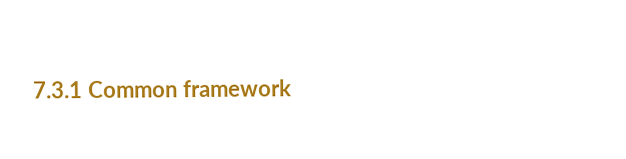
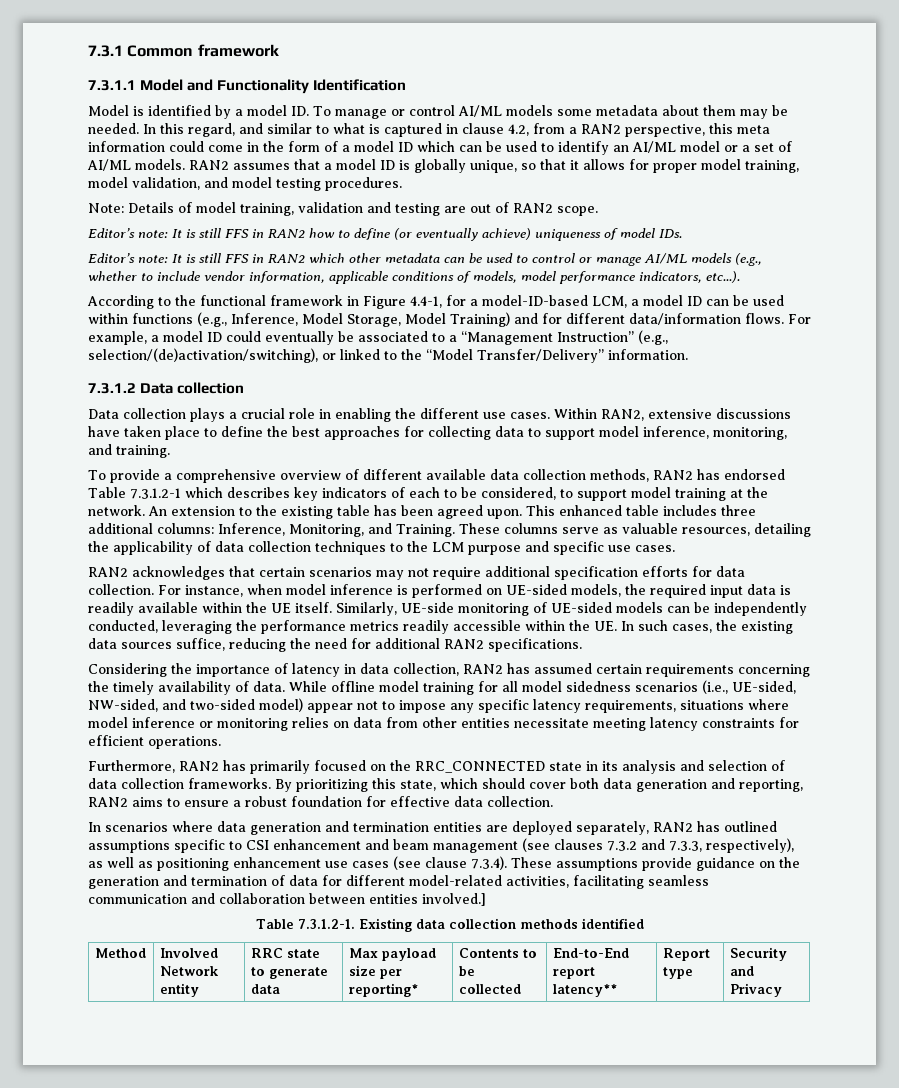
(292, 88) none -> [88,79,407,94] [88,105,788,119] [88,123,770,137] [88,141,792,155] [87,159,799,173] [88,177,402,191] [88,202,598,216] [88,228,682,241] [88,253,762,266] [88,271,740,284] [87,295,784,309] [88,312,811,327] [88,330,668,345] [88,348,688,363] [88,382,245,394] [88,408,791,422] [88,426,787,440] [88,444,170,458] [88,469,785,483] [88,487,768,501] [88,505,756,519] [88,523,811,537] [88,541,675,555] [88,566,745,580] [88,584,791,598] [88,602,807,616] [88,620,793,634] [88,638,582,652] [88,663,810,677] [88,680,796,695] [88,698,789,713] [88,717,799,731] [88,735,221,749] [88,760,785,774] [88,778,803,792] [88,796,553,807] [88,821,777,835] [88,838,794,853] [88,856,800,871] [88,875,709,889] [88,893,486,906] [255,918,644,932] [94,948,146,958] [159,948,218,958] [159,966,219,976] [159,983,199,997] [250,948,320,958] [250,967,328,979] [250,984,280,994] [348,948,436,961] [348,965,402,979] [348,983,418,997] [458,948,537,958] [458,966,475,976] [458,984,521,994] [552,948,629,958] [552,967,595,979] [552,984,617,997] [662,948,710,961] [662,967,693,979] [729,947,787,961] [729,966,754,976] [729,983,782,997] // 7.3.1.1 Model and Functionality Identification // Model is identified by a model ID. To manage or control AI/ML models some metadata about them may be needed. In this regard, and similar to what is captured in clause 4.2, from a RAN2 perspective, this meta information could come in the form of a model ID which can be used to identify an AI/ML model or a set of AI/ML models. RAN2 assumes that a model ID is globally unique, so that it allows for proper model training, model validation, and model testing procedures. // Note: Details of model training, validation and testing are out of RAN2 scope. // Editor’s note: It is still FFS in RAN2 how to define (or eventually achieve) uniqueness of model IDs. // Editor’s note: It is still FFS in RAN2 which other metadata can be used to control or manage AI/ML models (e.g., whether to include vendor information, applicable conditions of models, model performance indicators, etc...). // According to the functional framework in Figure 4.4-1, for a model-ID-based LCM, a model ID can be used within functions (e.g., Inference, Model Storage, Model Training) and for different data/information flows. For example, a model ID could eventually be associated to a “Management Instruction” (e.g., selection/(de)activation/switching), or linked to the “Model Transfer/Delivery” information. // 7.3.1.2 Data collection // Data collection plays a crucial role in enabling the different use cases. Within RAN2, extensive discussions have taken place to define the best approaches for collecting data to support model inference, monitoring, and training. // To provide a comprehensive overview of different available data collection methods, RAN2 has endorsed Table 7.3.1.2-1 which describes key indicators of each to be considered, to support model training at the network. An extension to the existing table has been agreed upon. This enhanced table includes three additional columns: Inference, Monitoring, and Training. These columns serve as valuable resources, detailing the applicability of data collection techniques to the LCM purpose and specific use cases. // RAN2 acknowledges that certain scenarios may not require additional specification efforts for data collection. For instance, when model inference is performed on UE-sided models, the required input data is readily available within the UE itself. Similarly, UE-side monitoring of UE-sided models can be independently conducted, leveraging the performance metrics readily accessible within the UE. In such cases, the existing data sources suffice, reducing the need for additional RAN2 specifications. // Considering the importance of latency in data collection, RAN2 has assumed certain requirements concerning the timely availability of data. While offline model training for all model sidedness scenarios (i.e., UE-sided, NW-sided, and two-sided model) appear not to impose any specific latency requirements, situations where model inference or monitoring relies on data from other entities necessitate meeting latency constraints for efficient operations. // Furthermore, RAN2 has primarily focused on the RRC_CONNECTED state in its analysis and selection of data collection frameworks. By prioritizing this state, which should cover both data generation and reporting, RAN2 aims to ensure a robust foundation for effective data collection. // In scenarios where data generation and termination entities are deployed separately, RAN2 has outlined assumptions specific to CSI enhancement and beam management (see clauses 7.3.2 and 7.3.3, respectively), as well as positioning enhancement use cases (see clause 7.3.4). These assumptions provide guidance on the generation and termination of data for different model-related activities, facilitating seamless communication and collaboration between entities involved.] // Table 7.3.1.2-1. Existing data collection methods identified // Method | Involved Network entity | RRC state to generate data | Max payload size per reporting* | Contents to be collected | End-to-End report latency** | Report type | Security and Privacy

